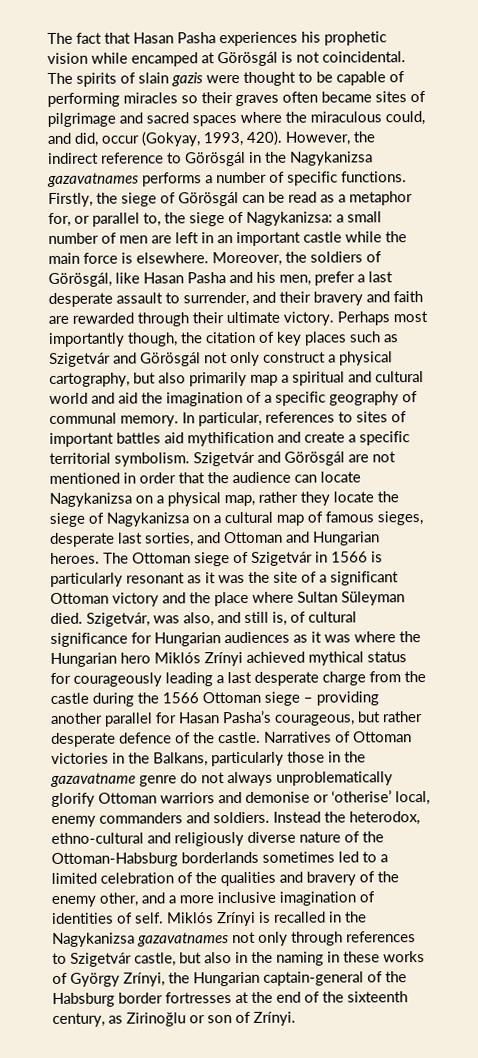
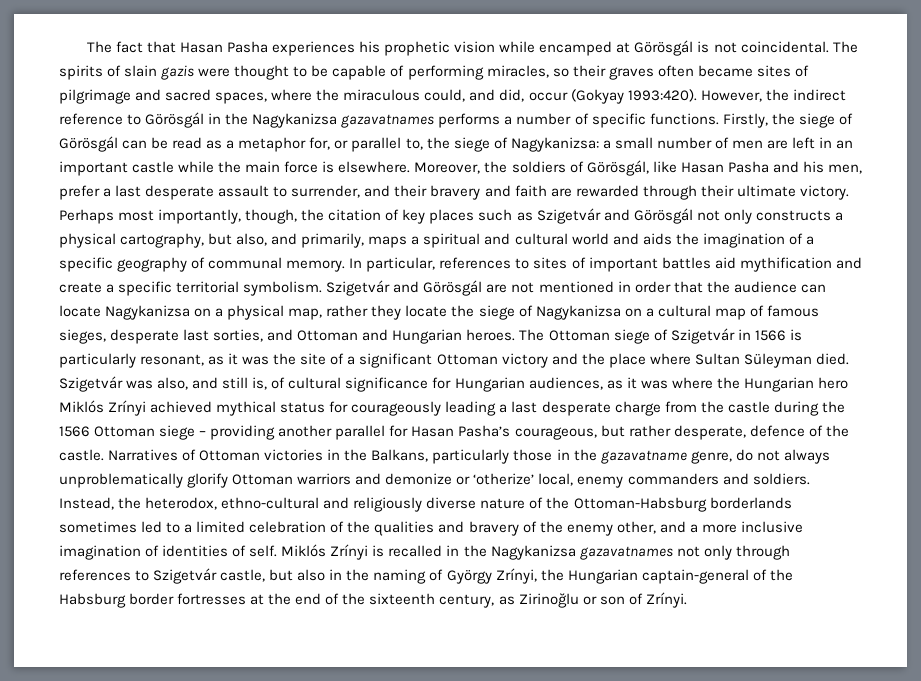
[123,92,178,104] miracles -> [486,65,549,78] miracles,
[192,115,237,127] spaces -> [215,92,268,104] spaces,
[141,130,282,147] (Gokyay, 1993, 420). -> [570,89,697,104] (Gokyay 1993:420).
[48,332,125,347] importantly -> [158,209,242,224] importantly,
[263,351,326,363] construct -> [755,210,831,221] constructs
[158,371,278,387] also primarily map -> [236,233,408,248] also, and primarily, maps
[118,392,138,404] aid -> [642,233,672,245] aids
[126,572,185,584] resonant -> [140,354,205,366] resonant,
[86,612,150,627] Szigetvár, -> [59,376,123,392] Szigetvár
[224,631,290,644] audiences -> [528,377,603,390] audiences,
[51,732,116,747] desperate -> [673,425,746,440] desperate,
[139,775,177,787] genre -> [690,451,732,464] genre,
[245,790,392,803] demonise or ‘otherise’ -> [385,473,535,485] demonize or ‘otherize’
[273,811,321,823] Instead -> [59,497,114,510] Instead,
[327,951,425,963] in these works -> (427, 576) none

